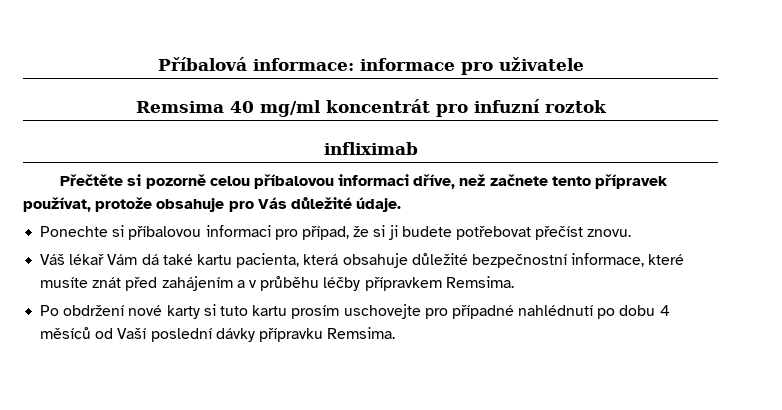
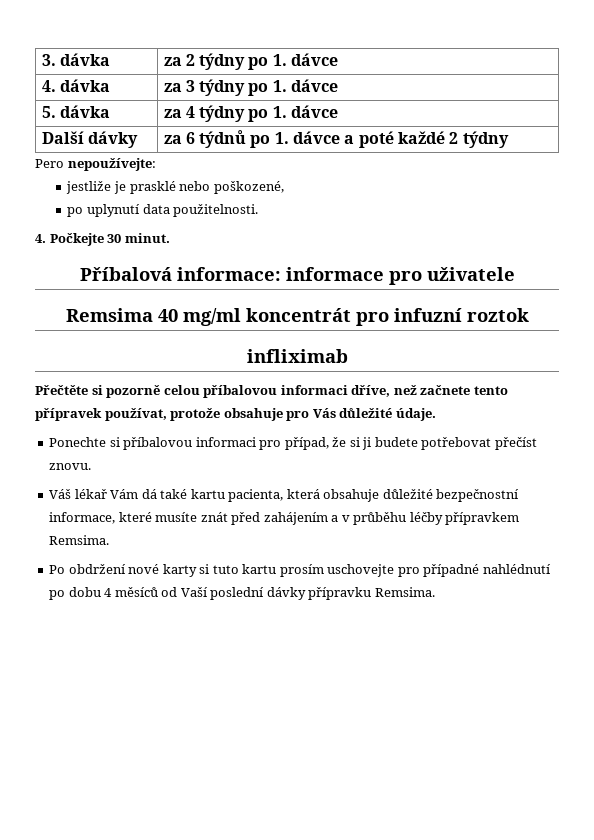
(157, 64) none -> [41,53,110,66] [163,53,339,70] [41,79,110,92] [163,79,339,96] [41,105,110,118] [163,105,339,122] [41,131,138,148] [163,130,509,148] [35,158,156,171] [66,181,284,194] [67,204,259,217] [35,233,170,246] 3. dávka | za 2 týdny po 1. dávce // 4. dávka | za 3 týdny po 1. dávce // 5. dávka | za 4 týdny po 1. dávce // Další dávky | za 6 týdnů po 1. dávce a poté každé 2 týdny // Pero nepoužívejte: // jestliže je prasklé nebo poškozené, // po uplynutí data použitelnosti. // 4. Počkejte 30 minut. //

